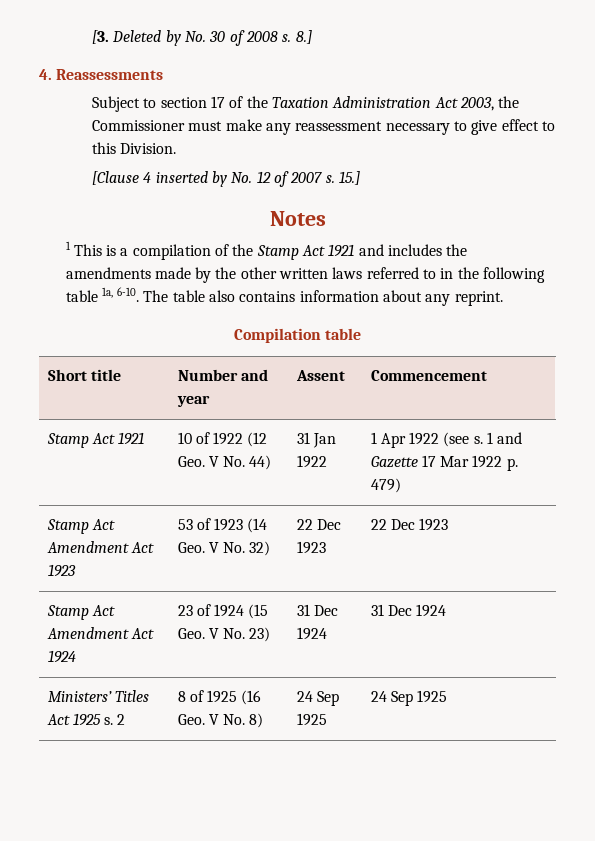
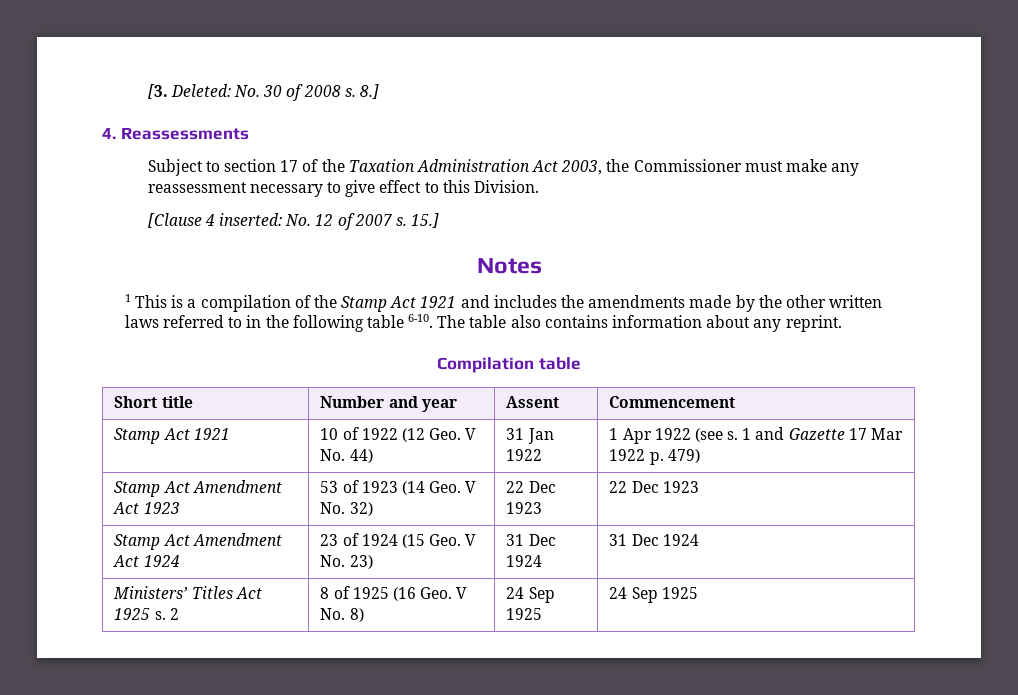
[112,30,181,46] Deleted by -> [170,84,231,97] Deleted:
[155,171,228,187] inserted by -> [218,213,282,226] inserted:
[101,287,113,298] 1a, -> (404, 321) none

